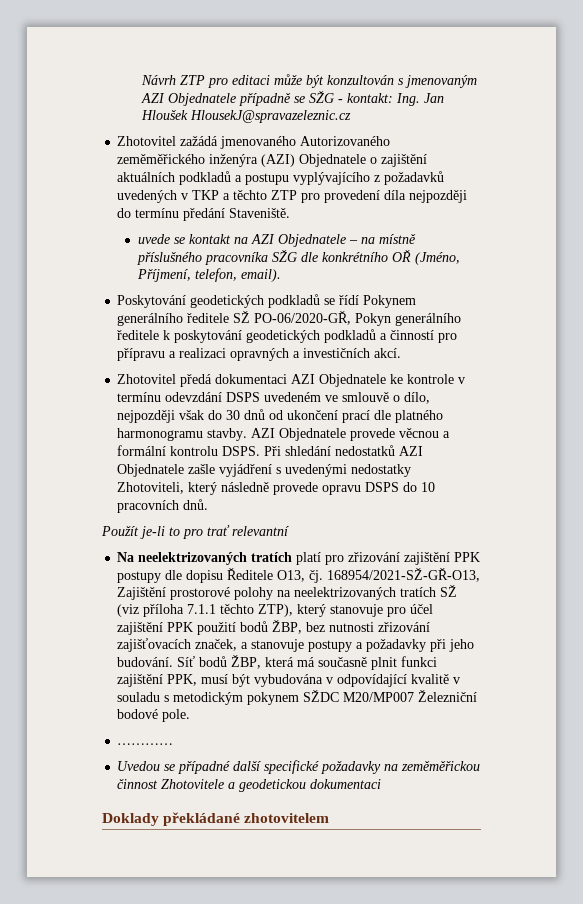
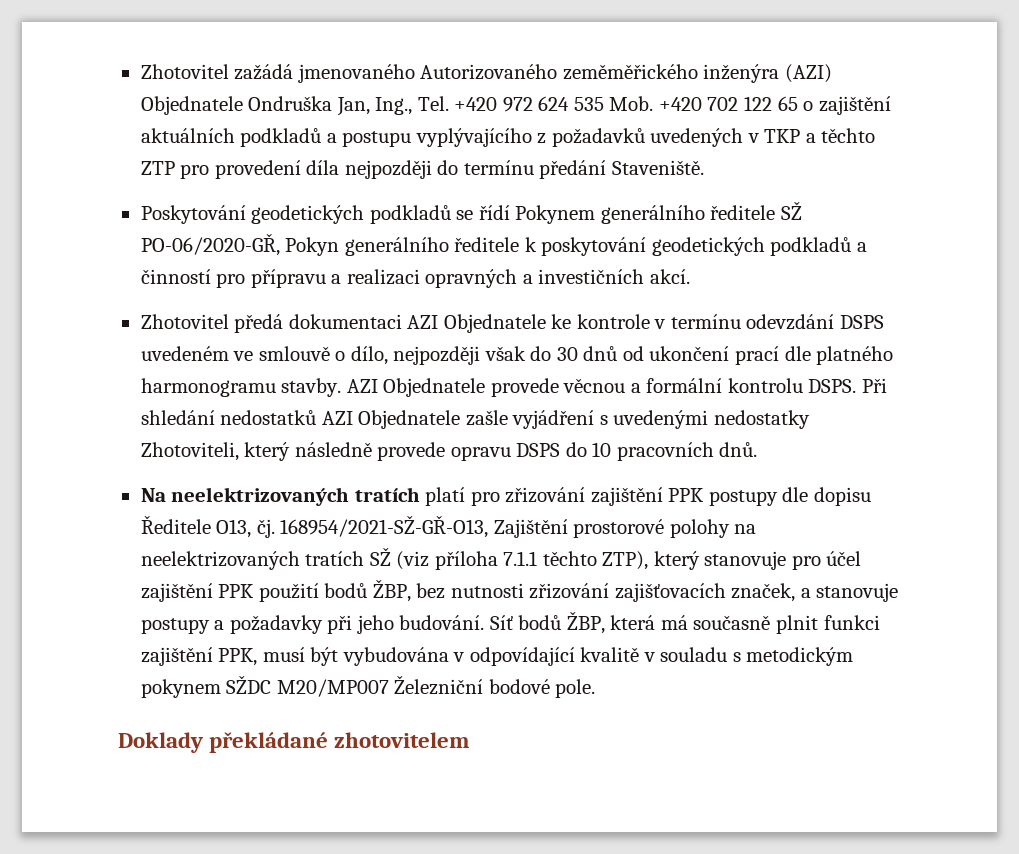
[141,74,478,88] [141,91,445,106] [141,110,352,123] Návrh ZTP pro editaci může být konzultován s jmenovaným AZI Objednatele případně se SŽG - kontakt: Ing. Jan Hloušek HlousekJ@spravazeleznic.cz // -> (140, 71) none
(367, 160) none -> [248,96,798,116] Ondruška Jan, Ing., Tel. +420 972 624 535 Mob. +420 702 122 65
[137,234,416,247] [136,250,460,265] [136,268,281,282] // uvede se kontakt na AZI Objednatele – na místně příslušného pracovníka SŽG dle konkrétního OŘ (Jméno, Příjmení, telefon, email). -> (704, 167) none
[101,525,289,539] // Použít je-li to pro trať relevantní -> (758, 449) none
[117,743,174,745] [117,760,481,774] [117,779,382,792] // ………… // Uvedou se případné další specifické požadavky na zeměměřickou činnost Zhotovitele a geodetickou dokumentaci -> (596, 688) none

